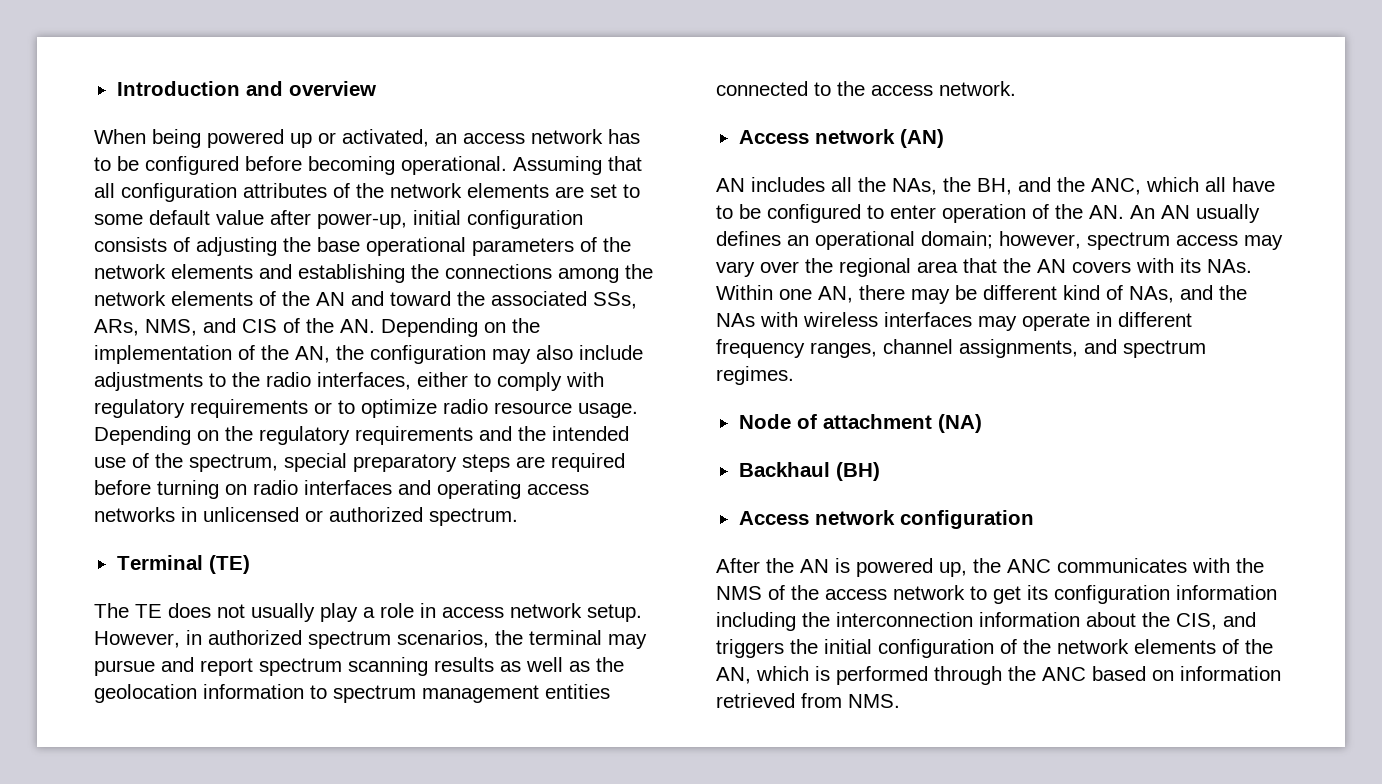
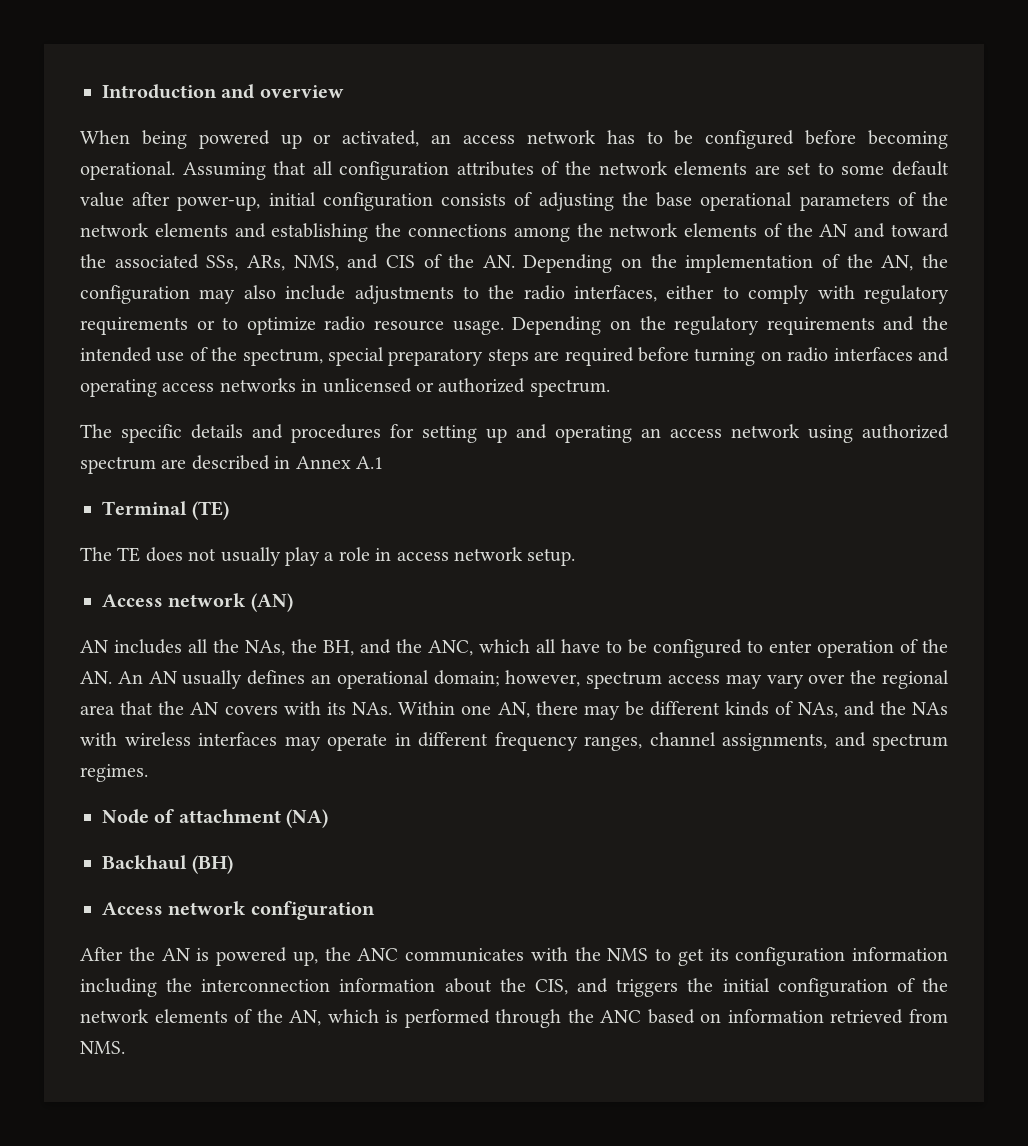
(518, 517) none -> [80,424,949,443] [80,455,383,474] // The specific details and procedures for setting up and operating an access network using authorized spectrum are described in Annex A.1
[94,630,647,649] [94,657,624,676] [94,684,610,703] [716,81,1016,96] However, in authorized spectrum scenarios, the terminal may pursue and report spectrum scanning results as well as the geolocation information to spectrum management entities connected to the access network. -> (576, 557) none
[1063,285,1100,300] kind -> [725,701,770,716] kinds
[768,585,965,600] of the access network -> (649, 954) none

